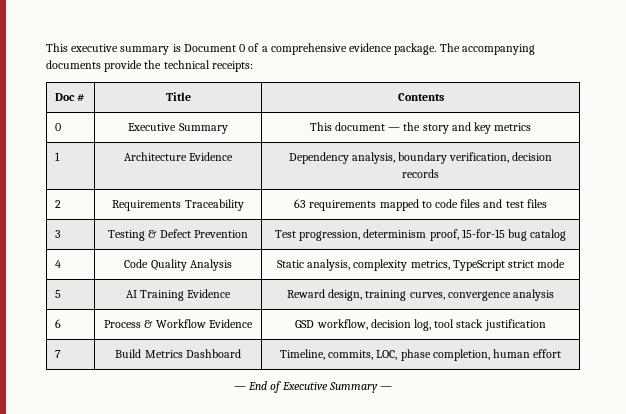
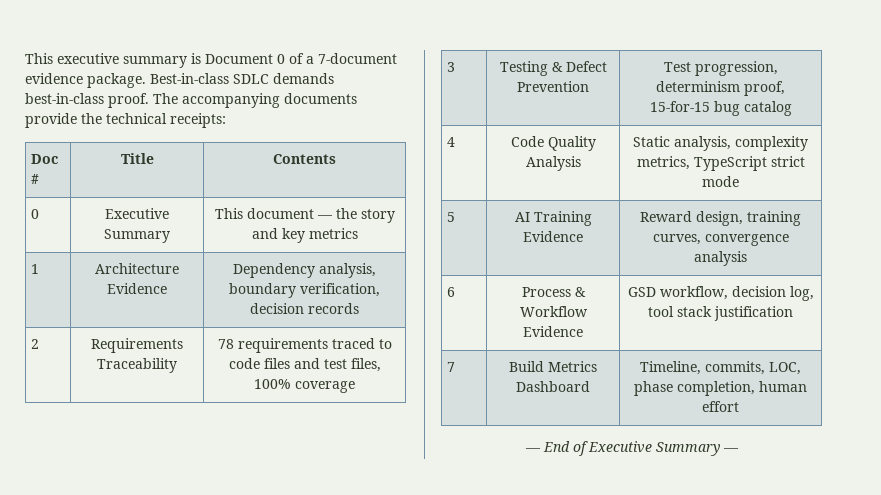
[270,43,347,55] comprehensive -> [318,53,397,64] 7-document
(437, 49) none -> [150,73,334,84] [25,93,149,108] Best-in-class SDLC demands best-in-class proof.
[294,199,419,211] 63 requirements mapped -> [217,338,375,353] 78 requirements traced
[526,199,547,208] files -> [350,358,381,372] [253,379,355,393] files, 100% coverage

